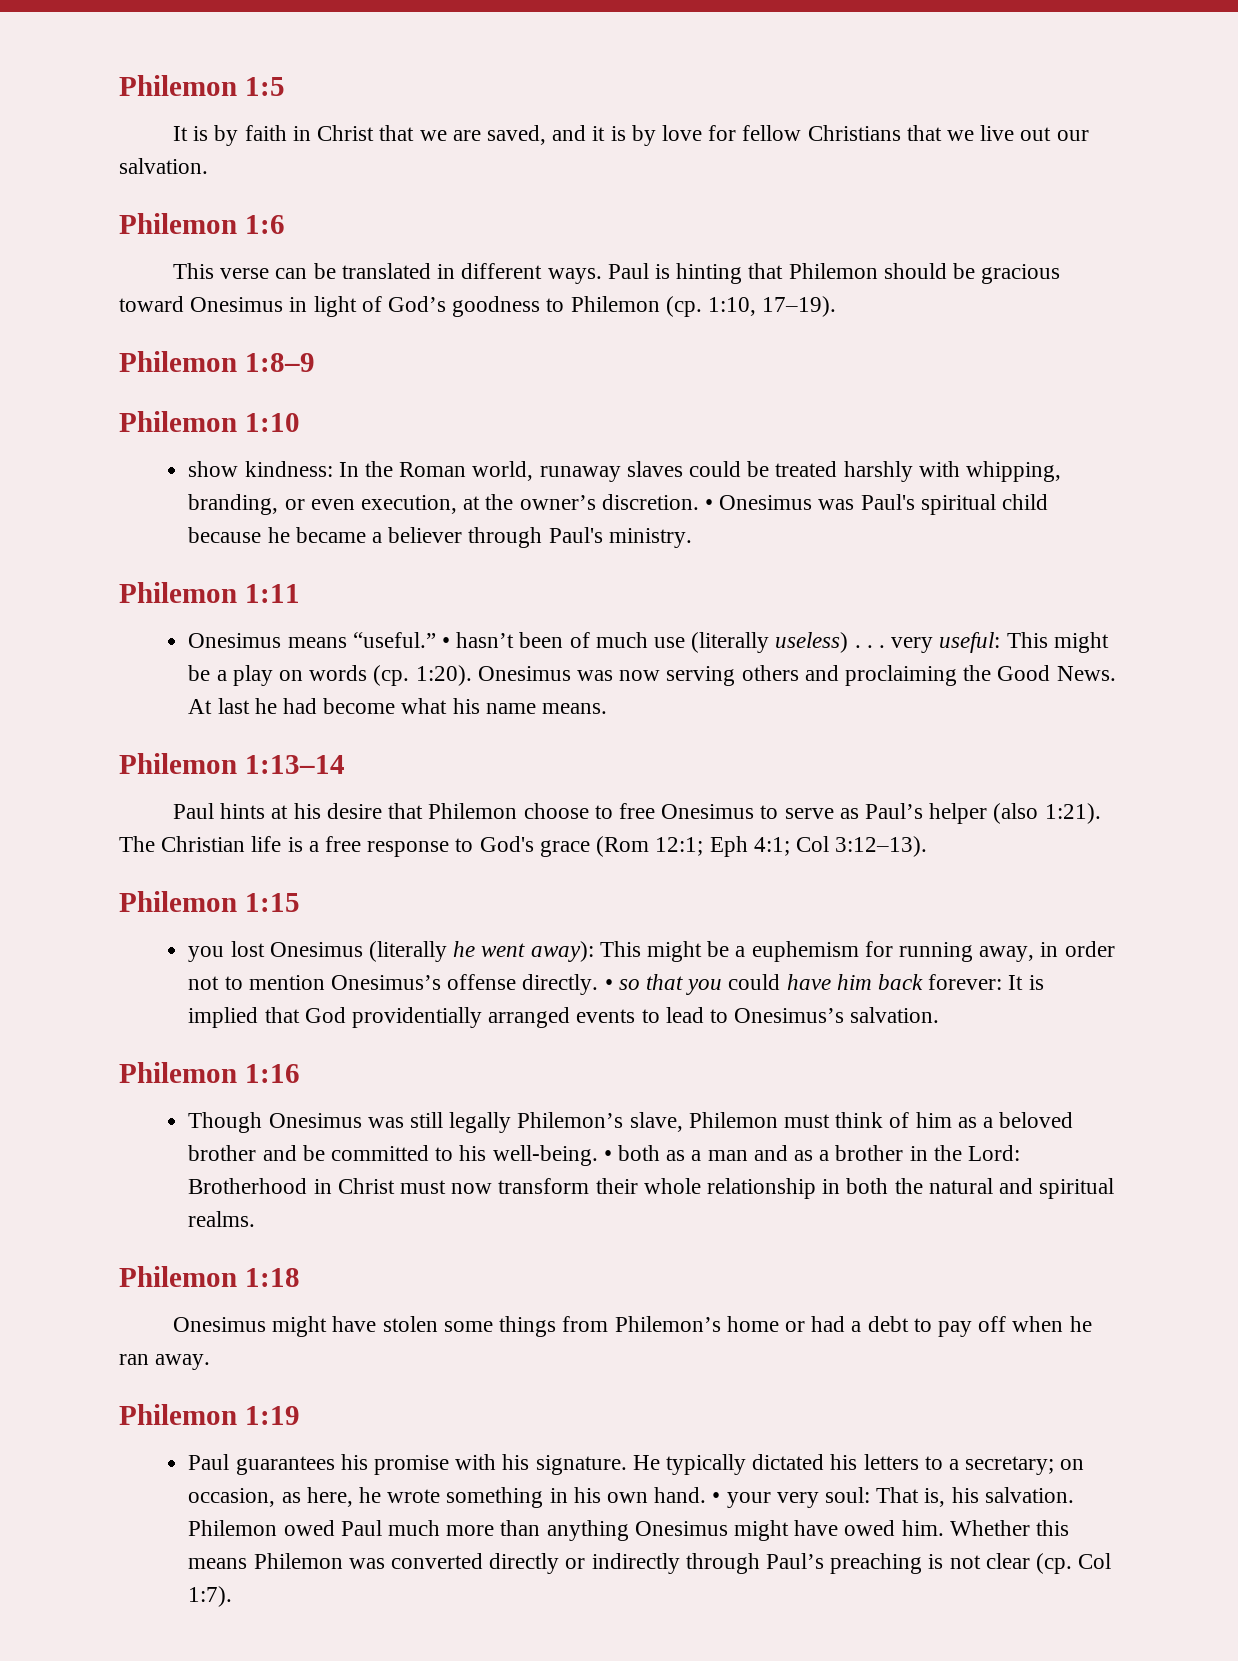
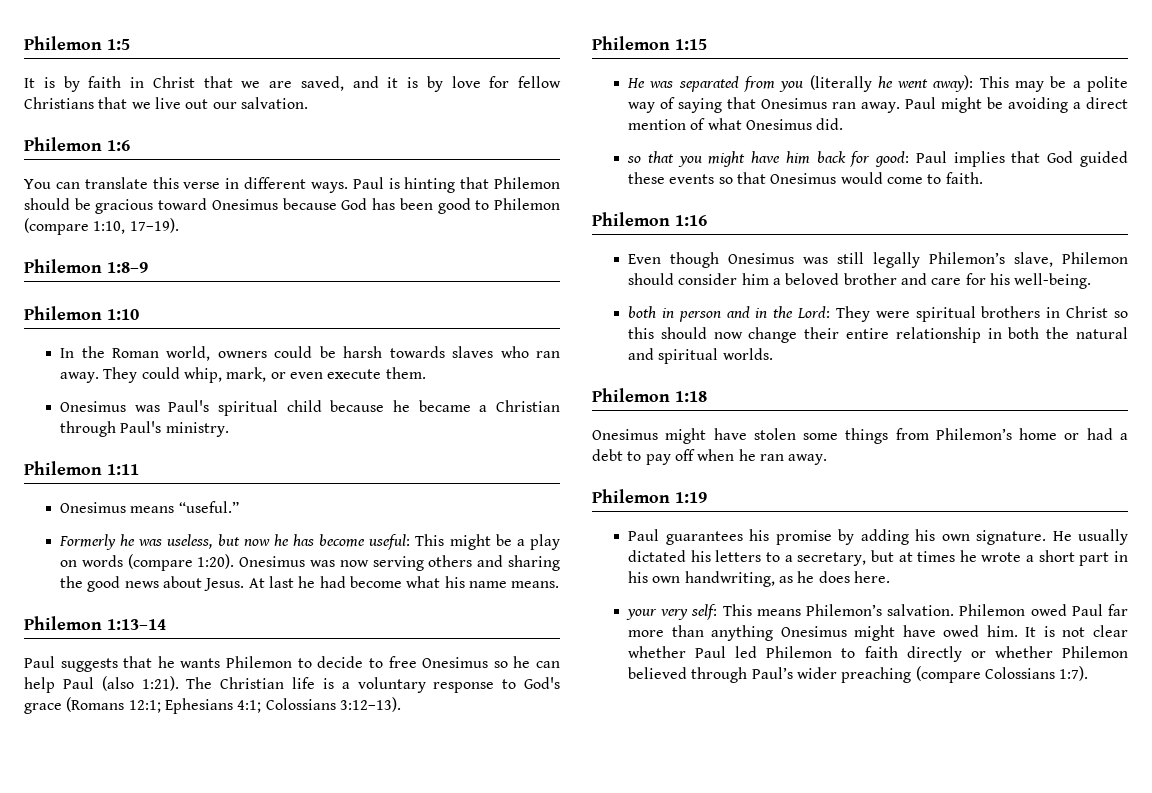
[173,263,431,279] This verse can be translated -> [24,177,221,189] You can translate this verse
[289,296,541,317] in light of God’s goodness -> [282,198,471,214] because God has been good
[665,296,702,317] (cp. -> [24,218,89,235] (compare
[188,461,333,477] show kindness: -> (139, 314) none
[539,461,1062,482] [188,494,714,515] runaway slaves could be treated harshly with whipping, branding, or even execution, at the owner’s discretion. • -> [217,346,560,358] [60,367,426,383] owners could be harsh towards slaves who ran away. They could whip, mark, or even execute them. //
[388,527,463,543] believer -> [496,400,561,412] Christian
[441,632,934,653] • hasn’t been of much use (literally useless) . . . very -> [59,534,366,550] // Formerly he was useless, but now he has become
[373,665,410,686] (cp. -> [127,554,193,571] (compare
[845,665,1116,686] proclaiming the Good News. -> [508,555,561,571] [60,576,245,592] sharing the good news about Jesus.
[220,803,988,824] hints at his desire that Philemon choose to free Onesimus to serve as Paul’s helper -> [60,656,561,672] [24,677,94,693] suggests that he wants Philemon to decide to free Onesimus so he can help Paul
[325,836,362,852] free -> [357,677,426,693] voluntary
[596,836,928,857] [119,891,300,912] [188,941,363,962] (Rom 12:1; Eph 4:1; Col 3:12–13). // Philemon 1:15 // you lost Onesimus -> [66,697,401,714] [592,36,707,50] [627,76,804,92] (Romans 12:1; Ephesians 4:1; Colossians 3:12–13). // Philemon 1:15 // He was separated from you
[647,941,1115,962] [188,974,613,995] might be a euphemism for running away, in order not to mention Onesimus’s offense directly. • -> [1015,76,1128,92] [628,97,1128,113] [628,118,844,130] may be a polite way of saying that Onesimus ran away. Paul might be avoiding a direct mention of what Onesimus did. //
[728,974,781,990] could -> [708,151,746,167] might
[928,974,1044,990] [188,1007,940,1028] forever: It is implied that God providentially arranged events to lead to Onesimus’s salvation. -> [850,151,1128,167] [628,172,983,184] for good: Paul implies that God guided these events so that Onesimus would come to faith.
[188,1112,263,1133] Though -> [628,252,720,268] Even though
[784,1112,977,1128] must think of him as -> [628,273,769,285] should consider him
[302,1145,454,1161] be committed to -> [931,273,986,285] care for
[603,1145,1021,1161] [188,1178,701,1194] • both as a man and as a brother in the Lord: Brotherhood in Christ must now transform their whole -> [628,306,1128,322] [628,327,890,343] // both in person and in the Lord: They were spiritual brothers in Christ so this should now change their entire
[188,1211,256,1227] realms. -> [722,348,773,360] worlds.
[455,1454,530,1470] with his -> [838,529,970,545] by adding his own
[666,1454,747,1475] typically -> [1078,529,1128,545] usually
[965,1456,1085,1475] [188,1487,979,1508] secretary; on occasion, as here, he wrote something in his own hand. • your very soul: That is, his -> [797,550,1128,566] [628,571,890,587] [626,604,883,620] secretary, but at times he wrote a short part in his own handwriting, as he does here. // your very self: This means Philemon’s
[387,1520,440,1536] much -> [1108,604,1128,616] far
[949,1520,1070,1536] [188,1553,1112,1574] Whether this means Philemon was converted directly or indirectly through Paul’s preaching is not clear (cp. Col -> [1025,625,1129,637] [628,646,1128,662] [628,666,1055,683] It is not clear whether Paul led Philemon to faith directly or whether Philemon believed through Paul’s wider preaching (compare Colossians

